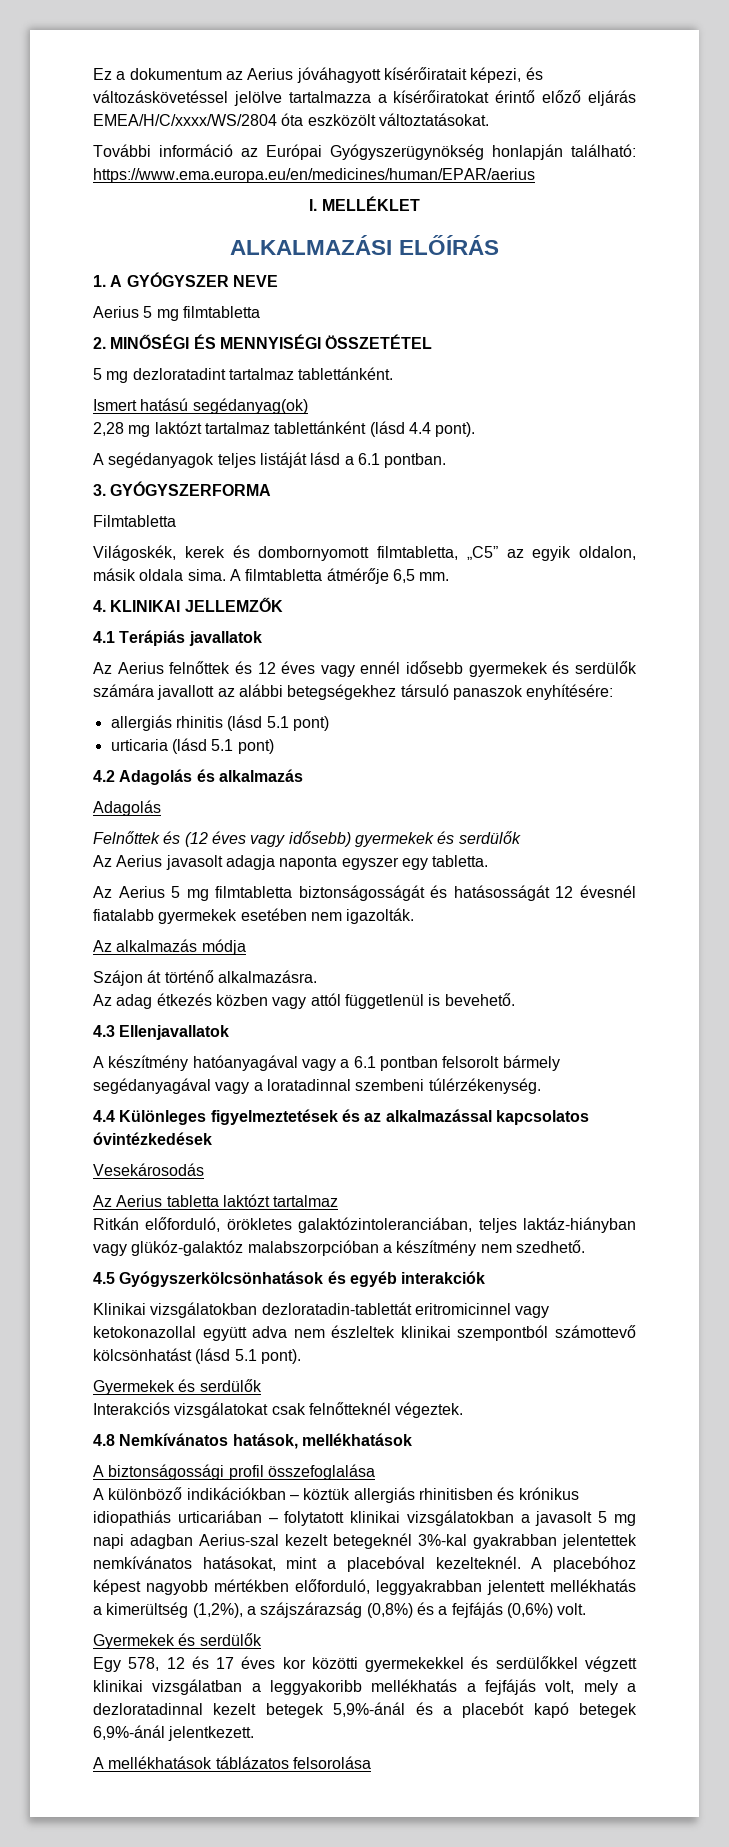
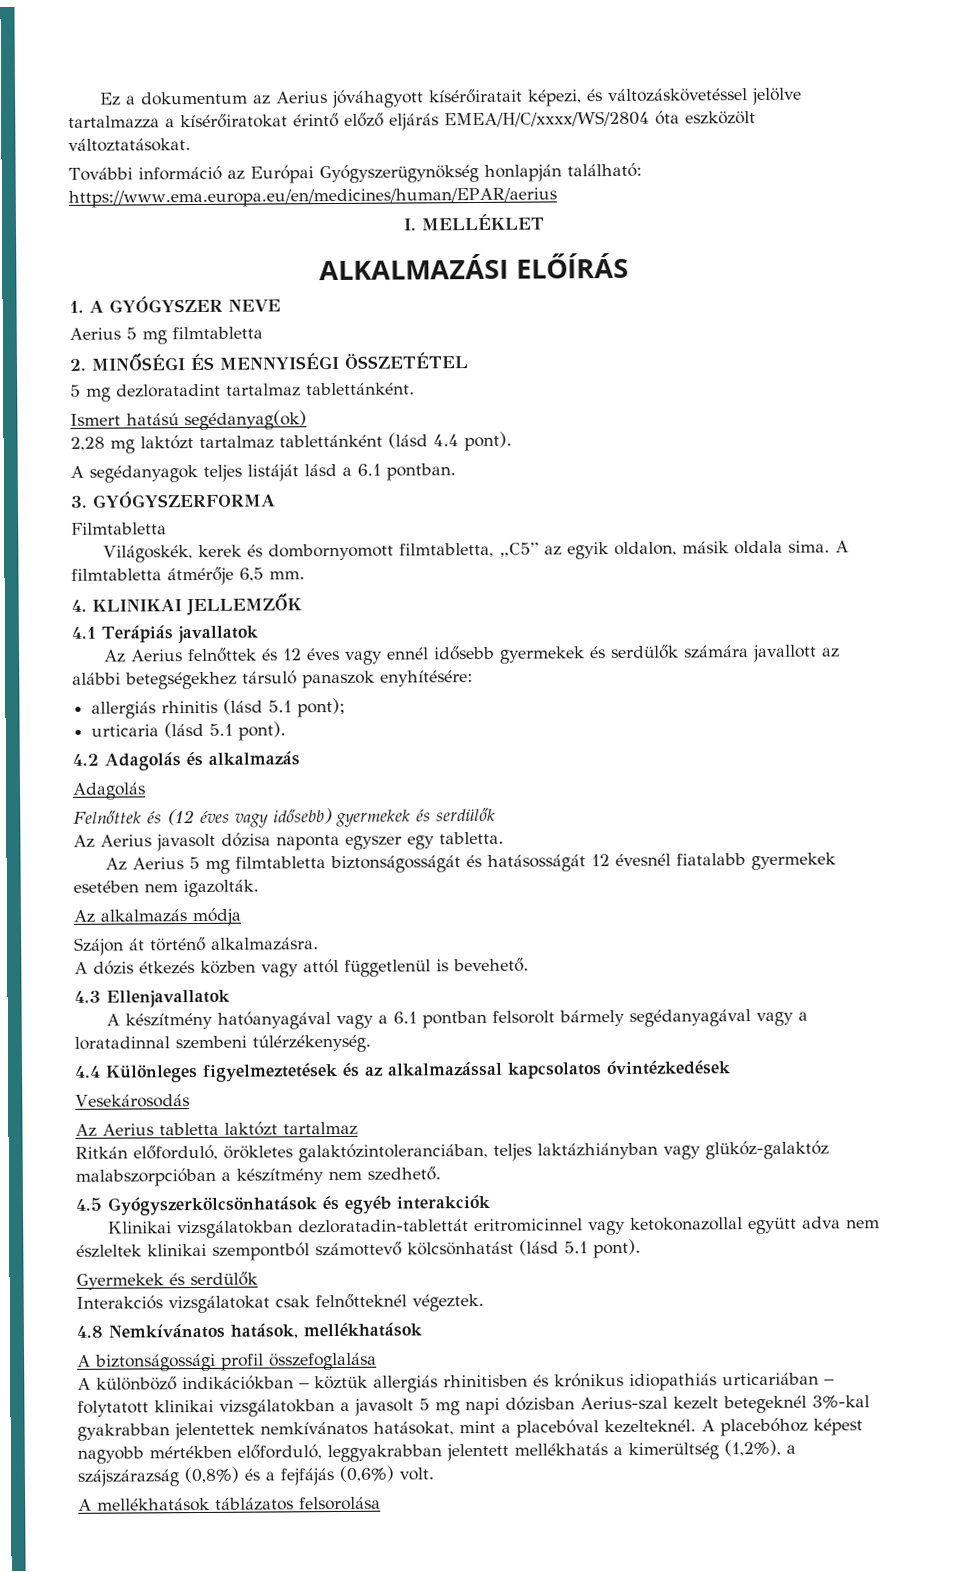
[292,716,329,731] pont) -> [297,697,346,718] pont);
[237,739,274,754] pont) -> [238,721,287,741] pont).
[225,855,275,870] adagja -> [221,832,271,847] dózisa
[93,994,153,1009] Az adag -> [74,960,134,975] A dózis
[523,1217,636,1233] laktáz-hiányban -> [537,1142,658,1160] laktázhiányban
[130,1534,193,1549] adagban -> [505,1396,575,1411] dózisban
[93,1633,262,1649] [93,1656,637,1672] [93,1679,636,1695] [93,1702,637,1718] [93,1725,255,1741] // Gyermekek és serdülők // Egy 578, 12 és 17 éves kor közötti gyermekekkel és serdülőkkel végzett klinikai vizsgálatban a leggyakoribb mellékhatás a fejfájás volt, mely a dezloratadinnal kezelt betegek 5,9%-ánál és a placebót kapó betegek 6,9%-ánál jelentkezett. -> (434, 1474) none

